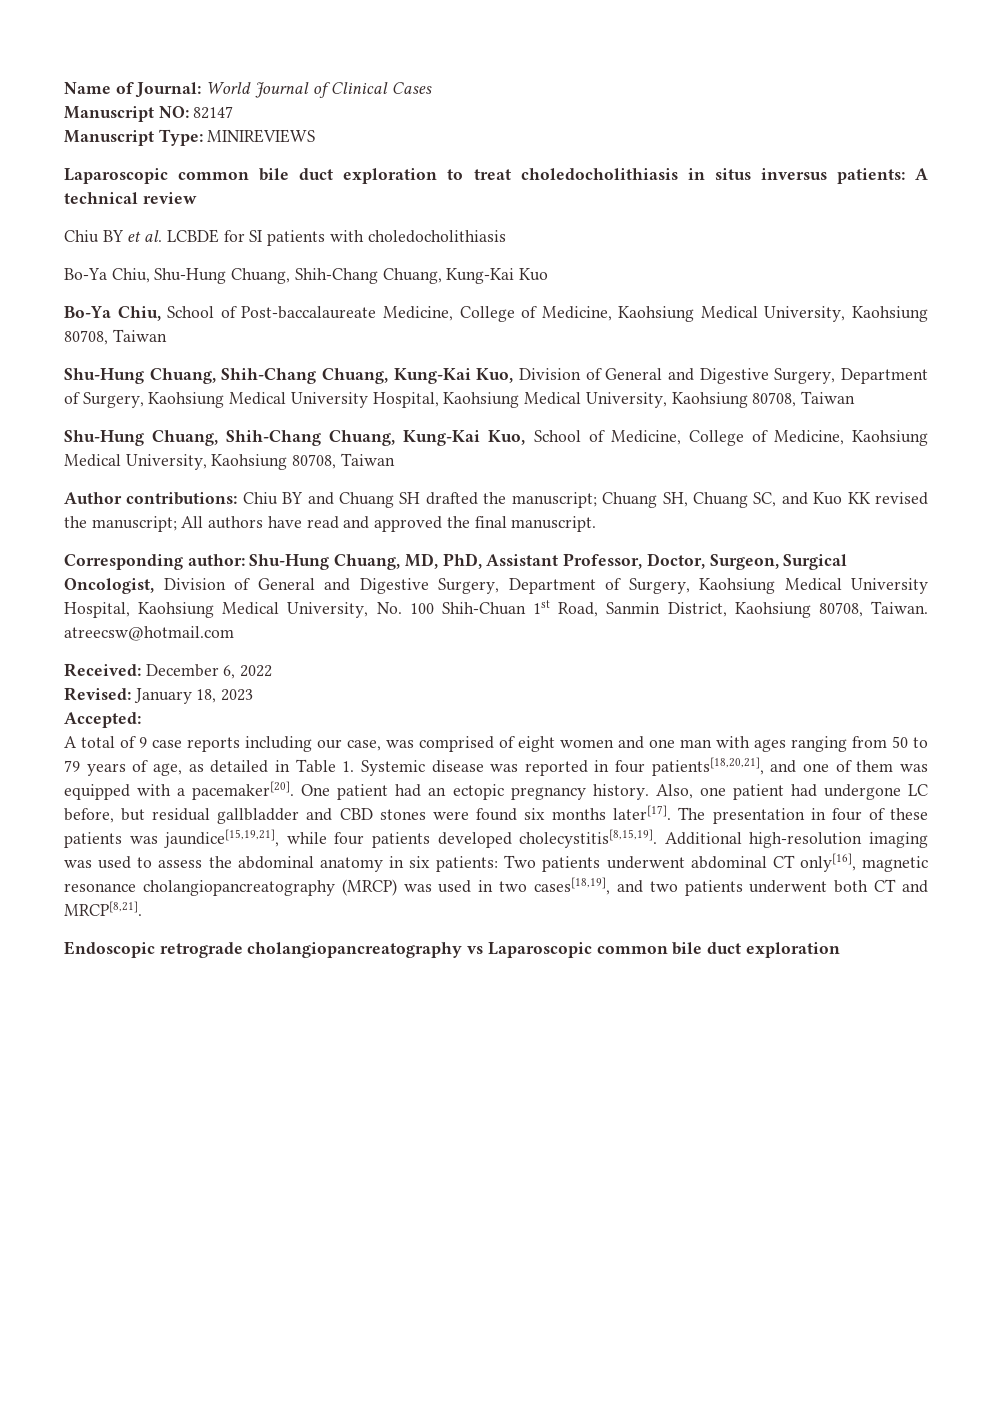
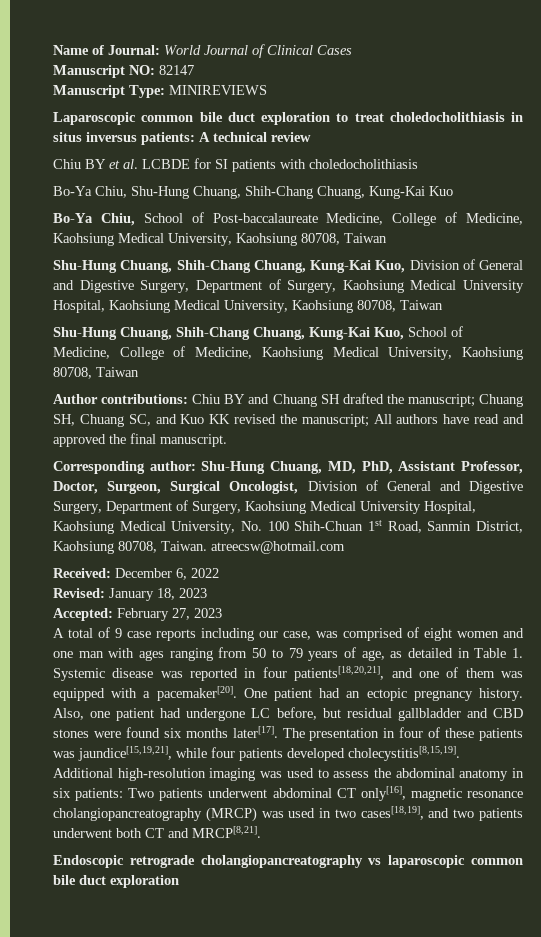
(141, 720) none -> [117,608,222,621] February 27, 2023
[487,942,592,958] Laparoscopic -> [388,855,466,868] laparoscopic

